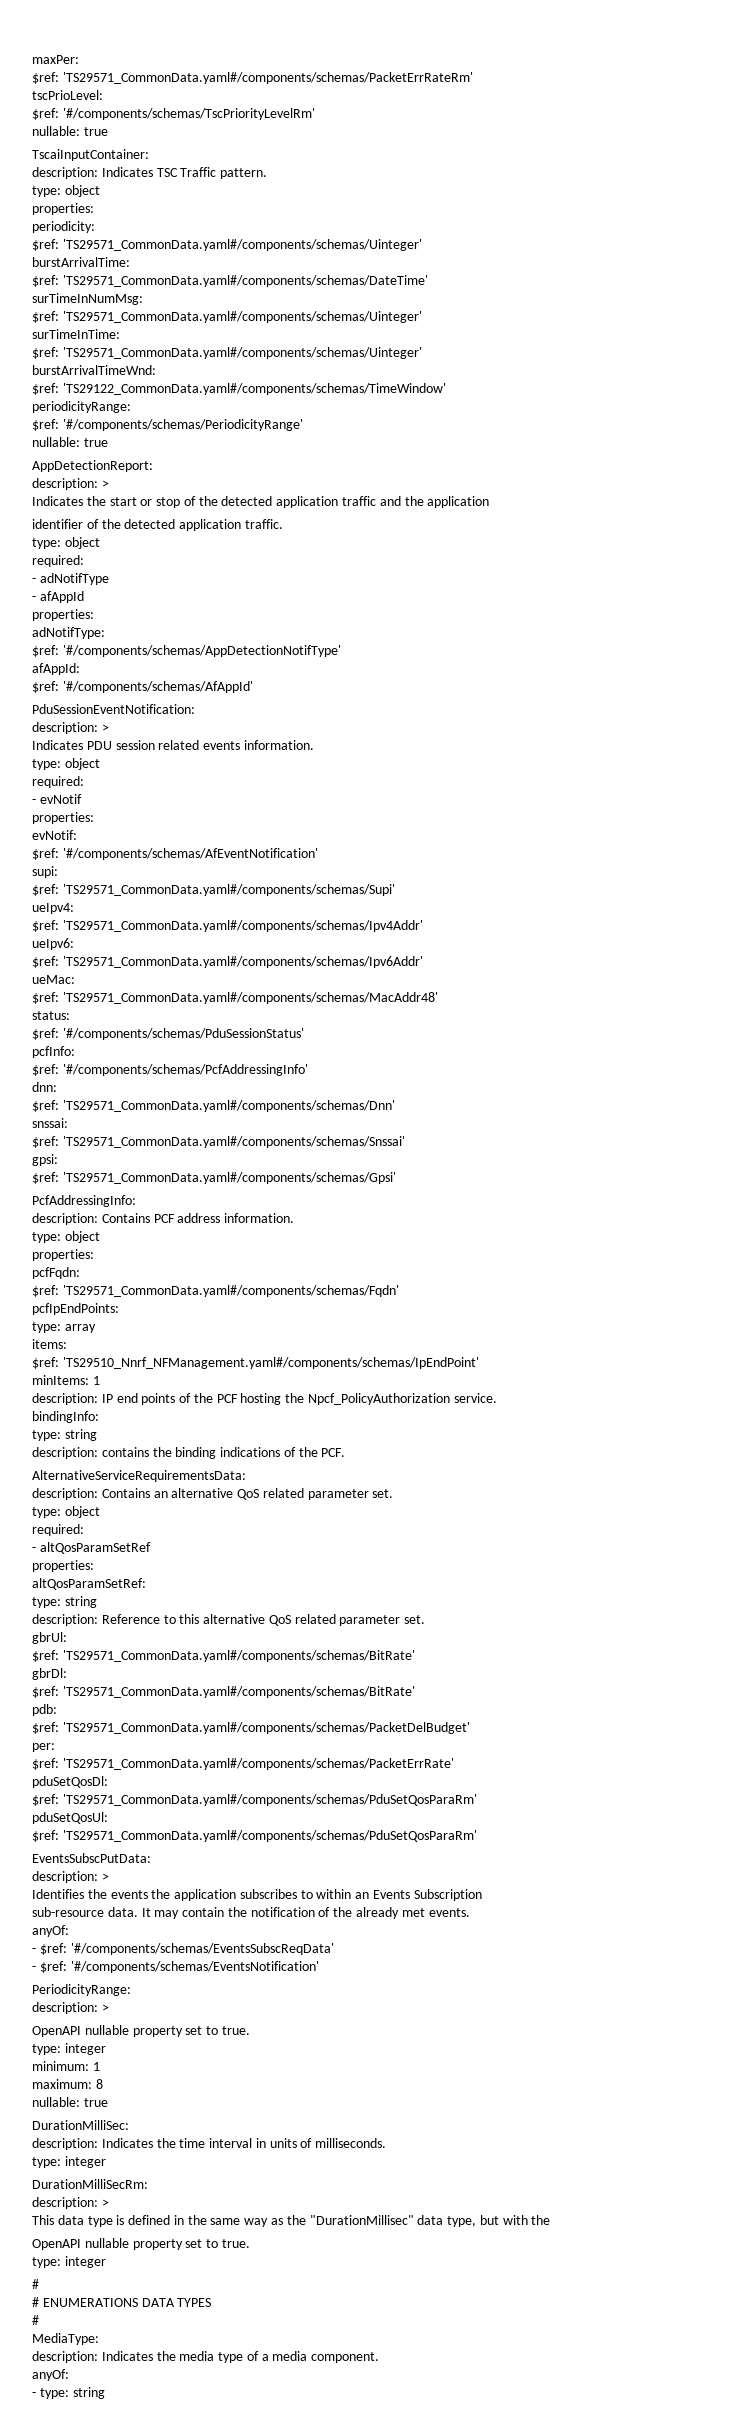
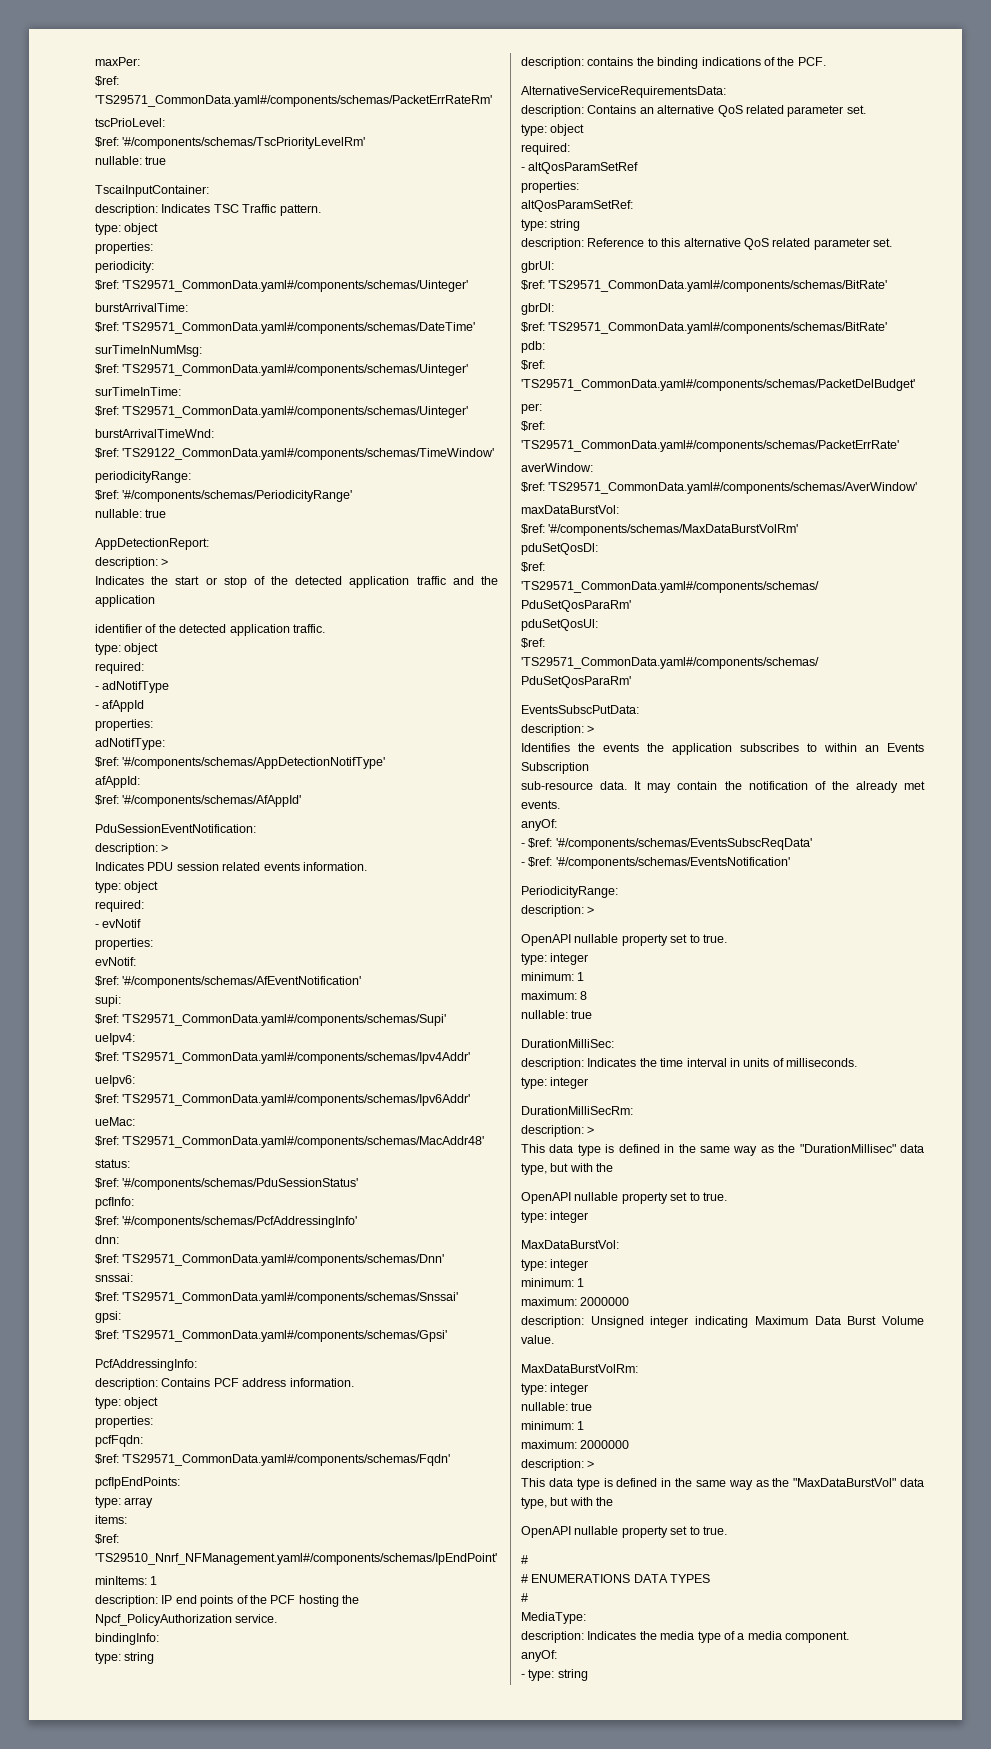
(454, 1764) none -> [521,463,593,472] [521,482,918,494] [521,505,619,514] [521,524,799,536] // averWindow: // $ref: 'TS29571_CommonData.yaml#/components/schemas/AverWindow' // maxDataBurstVol: // $ref: '#/components/schemas/MaxDataBurstVolRm'
(106, 2262) none -> [521,1240,619,1249] [521,1259,589,1271] [521,1278,585,1287] [521,1297,630,1306] [521,1316,924,1328] [521,1335,554,1344] [521,1364,638,1373] [521,1383,589,1395] [521,1402,593,1411] [521,1421,585,1430] [521,1440,630,1449] [521,1459,595,1471] [521,1478,924,1490] [521,1497,614,1509] [521,1526,727,1538] // MaxDataBurstVol: // type: integer // minimum: 1 // maximum: 2000000 // description: Unsigned integer indicating Maximum Data Burst Volume value. // MaxDataBurstVolRm: // type: integer // nullable: true // minimum: 1 // maximum: 2000000 // description: > // This data type is defined in the same way as the "MaxDataBurstVol" data type, but with the // OpenAPI nullable property set to true.

